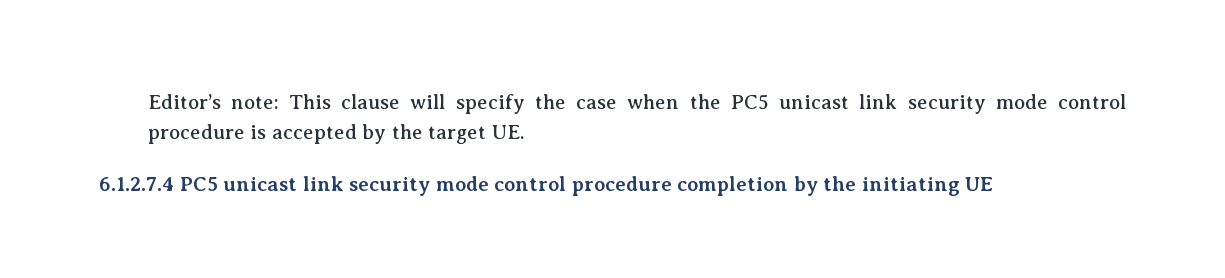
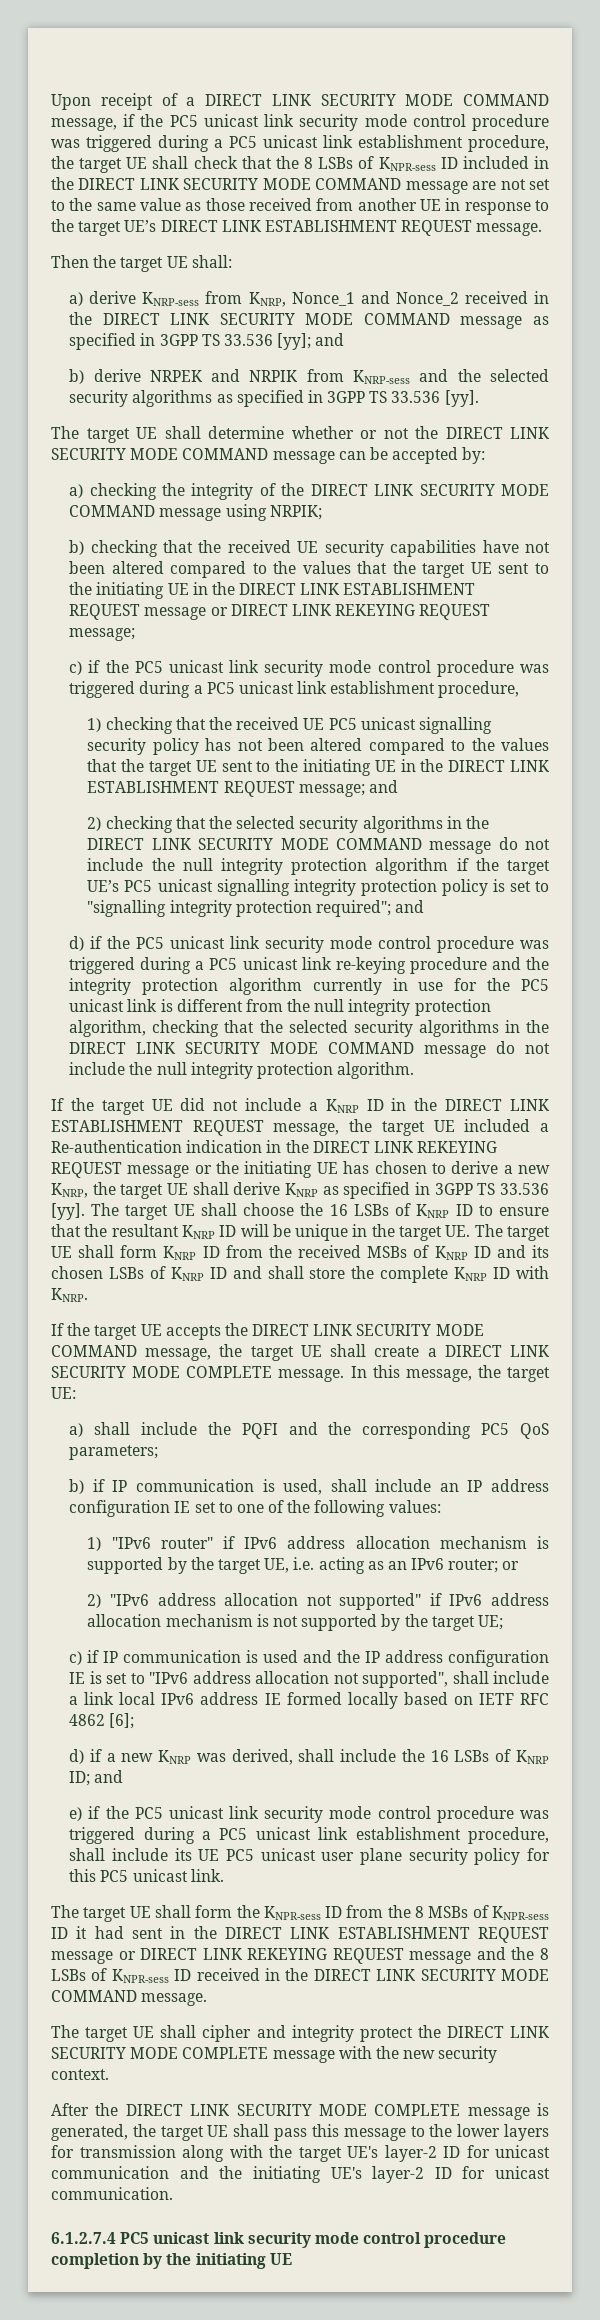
[147,94,1126,114] [147,124,524,144] Editor’s note: This clause will specify the case when the PC5 unicast link security mode control procedure is accepted by the target UE. -> [51,93,549,110] [51,114,549,131] [51,135,549,152] [51,156,549,173] [51,177,550,194] [51,198,549,215] [51,219,543,236] [51,255,232,272] [69,291,549,307] [69,312,549,329] [69,333,345,350] [69,369,550,384] [69,390,479,407] [51,426,550,443] [51,447,486,464] [69,483,549,500] [69,504,322,521] [69,540,550,557] [69,561,550,578] [69,582,476,599] [69,604,491,620] [69,628,136,641] [69,660,550,677] [69,681,520,698] [87,717,492,734] [87,738,549,755] [87,759,550,776] [87,780,398,797] [87,816,489,833] [87,837,550,854] [87,858,550,875] [87,879,549,896] [87,900,425,917] [69,936,550,953] [69,957,549,974] [69,978,549,995] [69,999,491,1016] [69,1020,549,1037] [69,1041,551,1058] [69,1062,415,1079] [51,1098,551,1115] [51,1119,549,1136] [51,1140,498,1153] [51,1161,551,1178] [51,1182,550,1199] [51,1203,549,1220] [51,1224,550,1241] [51,1245,549,1260] [51,1266,549,1283] [51,1288,88,1302] [51,1323,484,1340] [51,1344,550,1361] [51,1365,550,1382] [51,1387,76,1399] [69,1422,549,1439] [69,1445,159,1460] [69,1479,549,1495] [69,1500,441,1517] [87,1536,549,1551] [87,1557,520,1574] [87,1593,549,1610] [87,1614,503,1631] [69,1650,550,1667] [69,1671,550,1688] [69,1692,549,1709] [69,1713,135,1729] [69,1749,549,1765] [69,1770,124,1786] [69,1806,550,1823] [69,1827,549,1844] [69,1848,551,1865] [69,1869,224,1882] [51,1905,549,1922] [51,1926,549,1943] [51,1947,549,1964] [51,1968,549,1983] [51,1990,208,2006] [51,2025,550,2042] [51,2046,498,2063] [51,2069,109,2080] [51,2103,549,2120] [51,2124,549,2141] [51,2145,550,2162] [51,2166,550,2183] [51,2187,173,2200] Upon receipt of a DIRECT LINK SECURITY MODE COMMAND message, if the PC5 unicast link security mode control procedure was triggered during a PC5 unicast link establishment procedure, the target UE shall check that the 8 LSBs of KNPR-sess ID included in the DIRECT LINK SECURITY MODE COMMAND message are not set to the same value as those received from another UE in response to the target UE’s DIRECT LINK ESTABLISHMENT REQUEST message. // Then the target UE shall: // a) derive KNRP-sess from KNRP, Nonce_1 and Nonce_2 received in the DIRECT LINK SECURITY MODE COMMAND message as specified in 3GPP TS 33.536 [yy]; and // b) derive NRPEK and NRPIK from KNRP-sess and the selected security algorithms as specified in 3GPP TS 33.536 [yy]. // The target UE shall determine whether or not the DIRECT LINK SECURITY MODE COMMAND message can be accepted by: // a) checking the integrity of the DIRECT LINK SECURITY MODE COMMAND message using NRPIK; // b) checking that the received UE security capabilities have not been altered compared to the values that the target UE sent to the initiating UE in the DIRECT LINK ESTABLISHMENT REQUEST message or DIRECT LINK REKEYING REQUEST message; // c) if the PC5 unicast link security mode control procedure was triggered during a PC5 unicast link establishment procedure, // 1) checking that the received UE PC5 unicast signalling security policy has not been altered compared to the values that the target UE sent to the initiating UE in the DIRECT LINK ESTABLISHMENT REQUEST message; and // 2) checking that the selected security algorithms in the DIRECT LINK SECURITY MODE COMMAND message do not include the null integrity protection algorithm if the target UE’s PC5 unicast signalling integrity protection policy is set to "signalling integrity protection required"; and // d) if the PC5 unicast link security mode control procedure was triggered during a PC5 unicast link re-keying procedure and the integrity protection algorithm currently in use for the PC5 unicast link is different from the null integrity protection algorithm, checking that the selected security algorithms in the DIRECT LINK SECURITY MODE COMMAND message do not include the null integrity protection algorithm. // If the target UE did not include a KNRP ID in the DIRECT LINK ESTABLISHMENT REQUEST message, the target UE included a Re-authentication indication in the DIRECT LINK REKEYING REQUEST message or the initiating UE has chosen to derive a new KNRP, the target UE shall derive KNRP as specified in 3GPP TS 33.536 [yy]. The target UE shall choose the 16 LSBs of KNRP ID to ensure that the resultant KNRP ID will be unique in the target UE. The target UE shall form KNRP ID from the received MSBs of KNRP ID and its chosen LSBs of KNRP ID and shall store the complete KNRP ID with KNRP. // If the target UE accepts the DIRECT LINK SECURITY MODE COMMAND message, the target UE shall create a DIRECT LINK SECURITY MODE COMPLETE message. In this message, the target UE: // a) shall include the PQFI and the corresponding PC5 QoS parameters; // b) if IP communication is used, shall include an IP address configuration IE set to one of the following values: // 1) "IPv6 router" if IPv6 address allocation mechanism is supported by the target UE, i.e. acting as an IPv6 router; or // 2) "IPv6 address allocation not supported" if IPv6 address allocation mechanism is not supported by the target UE; // c) if IP communication is used and the IP address configuration IE is set to "IPv6 address allocation not supported", shall include a link local IPv6 address IE formed locally based on IETF RFC 4862 [6]; // d) if a new KNRP was derived, shall include the 16 LSBs of KNRP ID; and // e) if the PC5 unicast link security mode control procedure was triggered during a PC5 unicast link establishment procedure, shall include its UE PC5 unicast user plane security policy for this PC5 unicast link. // The target UE shall form the KNPR-sess ID from the 8 MSBs of KNPR-sess ID it had sent in the DIRECT LINK ESTABLISHMENT REQUEST message or DIRECT LINK REKEYING REQUEST message and the 8 LSBs of KNPR-sess ID received in the DIRECT LINK SECURITY MODE COMMAND message. // The target UE shall cipher and integrity protect the DIRECT LINK SECURITY MODE COMPLETE message with the new security context. // After the DIRECT LINK SECURITY MODE COMPLETE message is generated, the target UE shall pass this message to the lower layers for transmission along with the target UE's layer-2 ID for unicast communication and the initiating UE's layer-2 ID for unicast communication.

